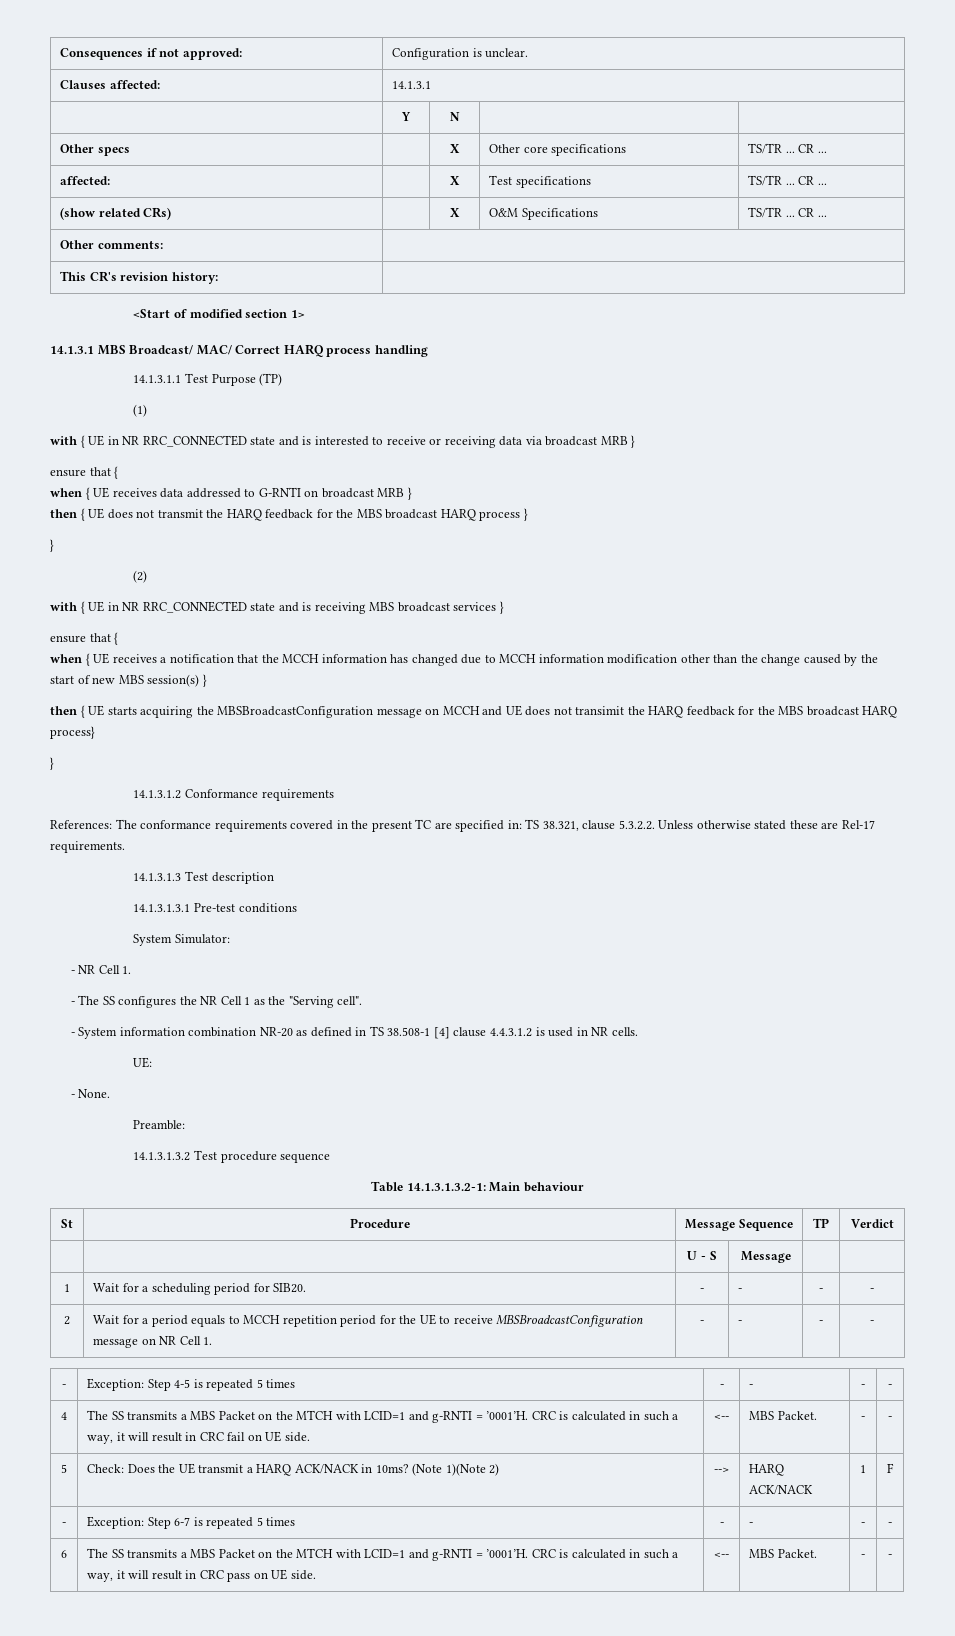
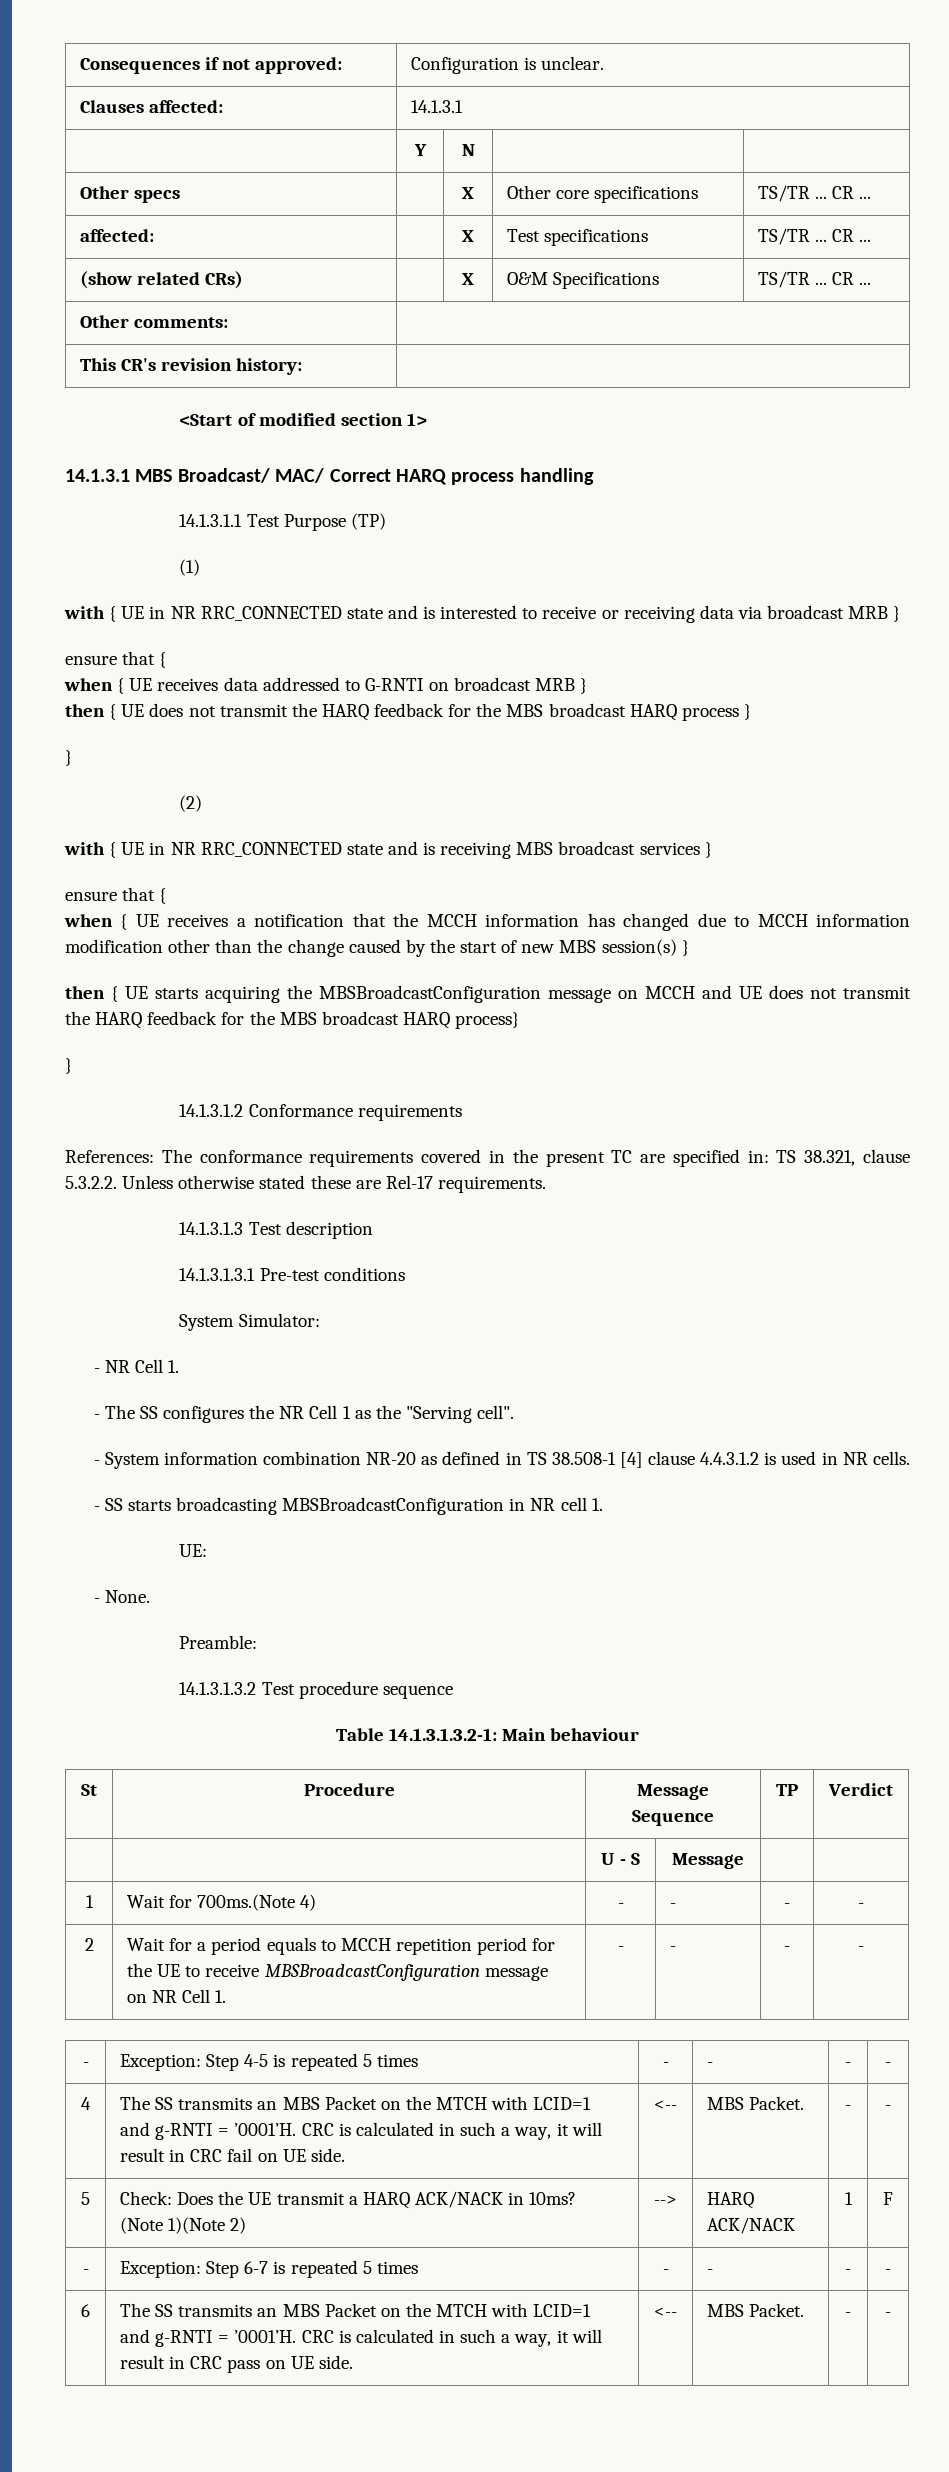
[575,706,625,715] transimit -> [843,986,911,999] transmit
(638, 1031) none -> [93,1497,603,1515] // - SS starts broadcasting MBSBroadcastConfiguration in NR cell 1.
[142,1283,307,1295] a scheduling period for SIB20. -> [197,1894,317,1911] 700ms.(Note 4)
[180,1414,187,1420] a -> [257,2101,278,2110] an
[180,1552,187,1558] a -> [257,2308,278,2317] an

